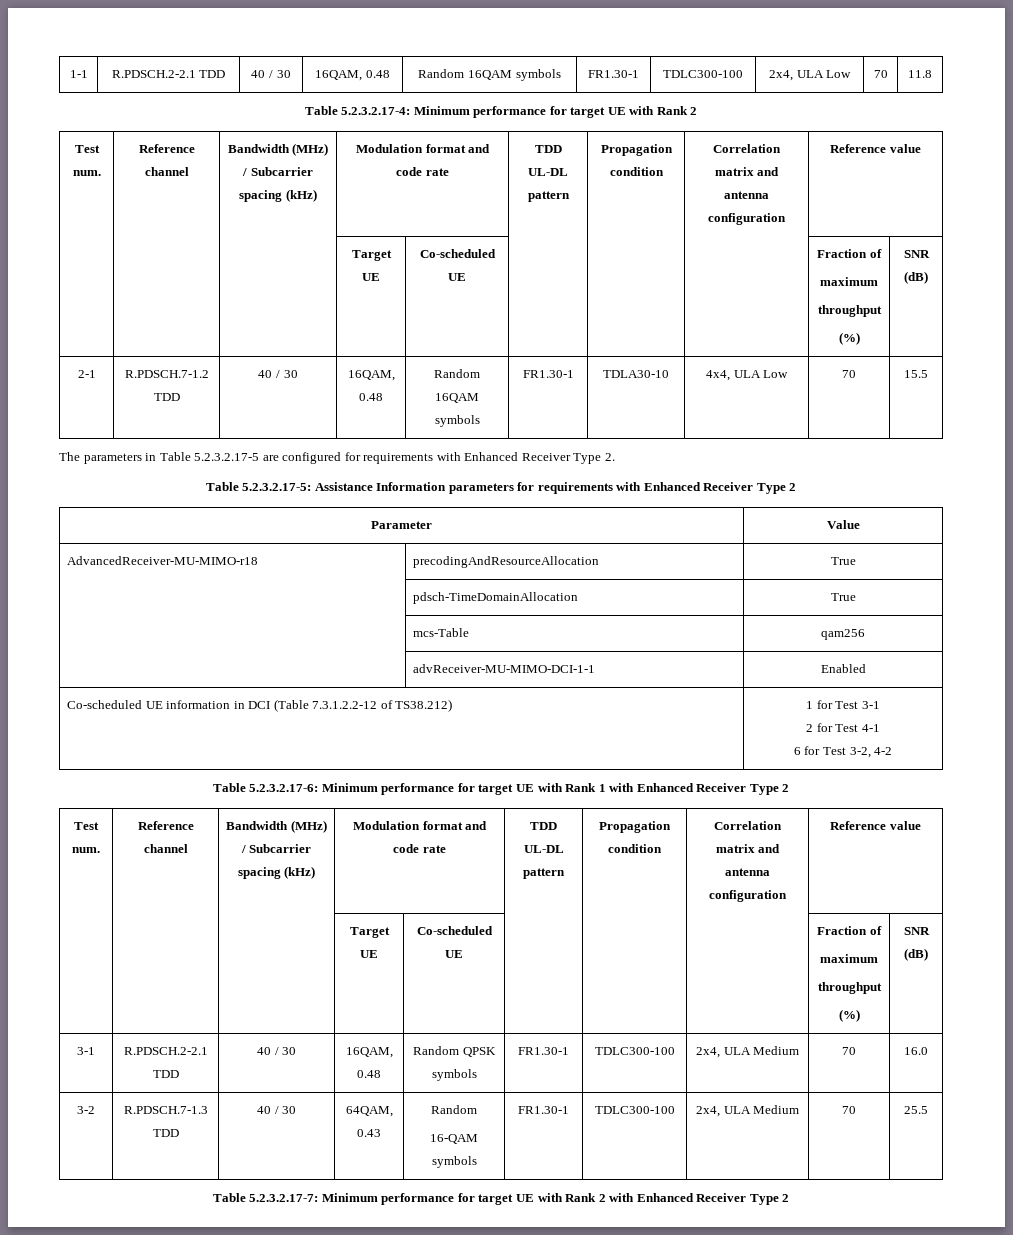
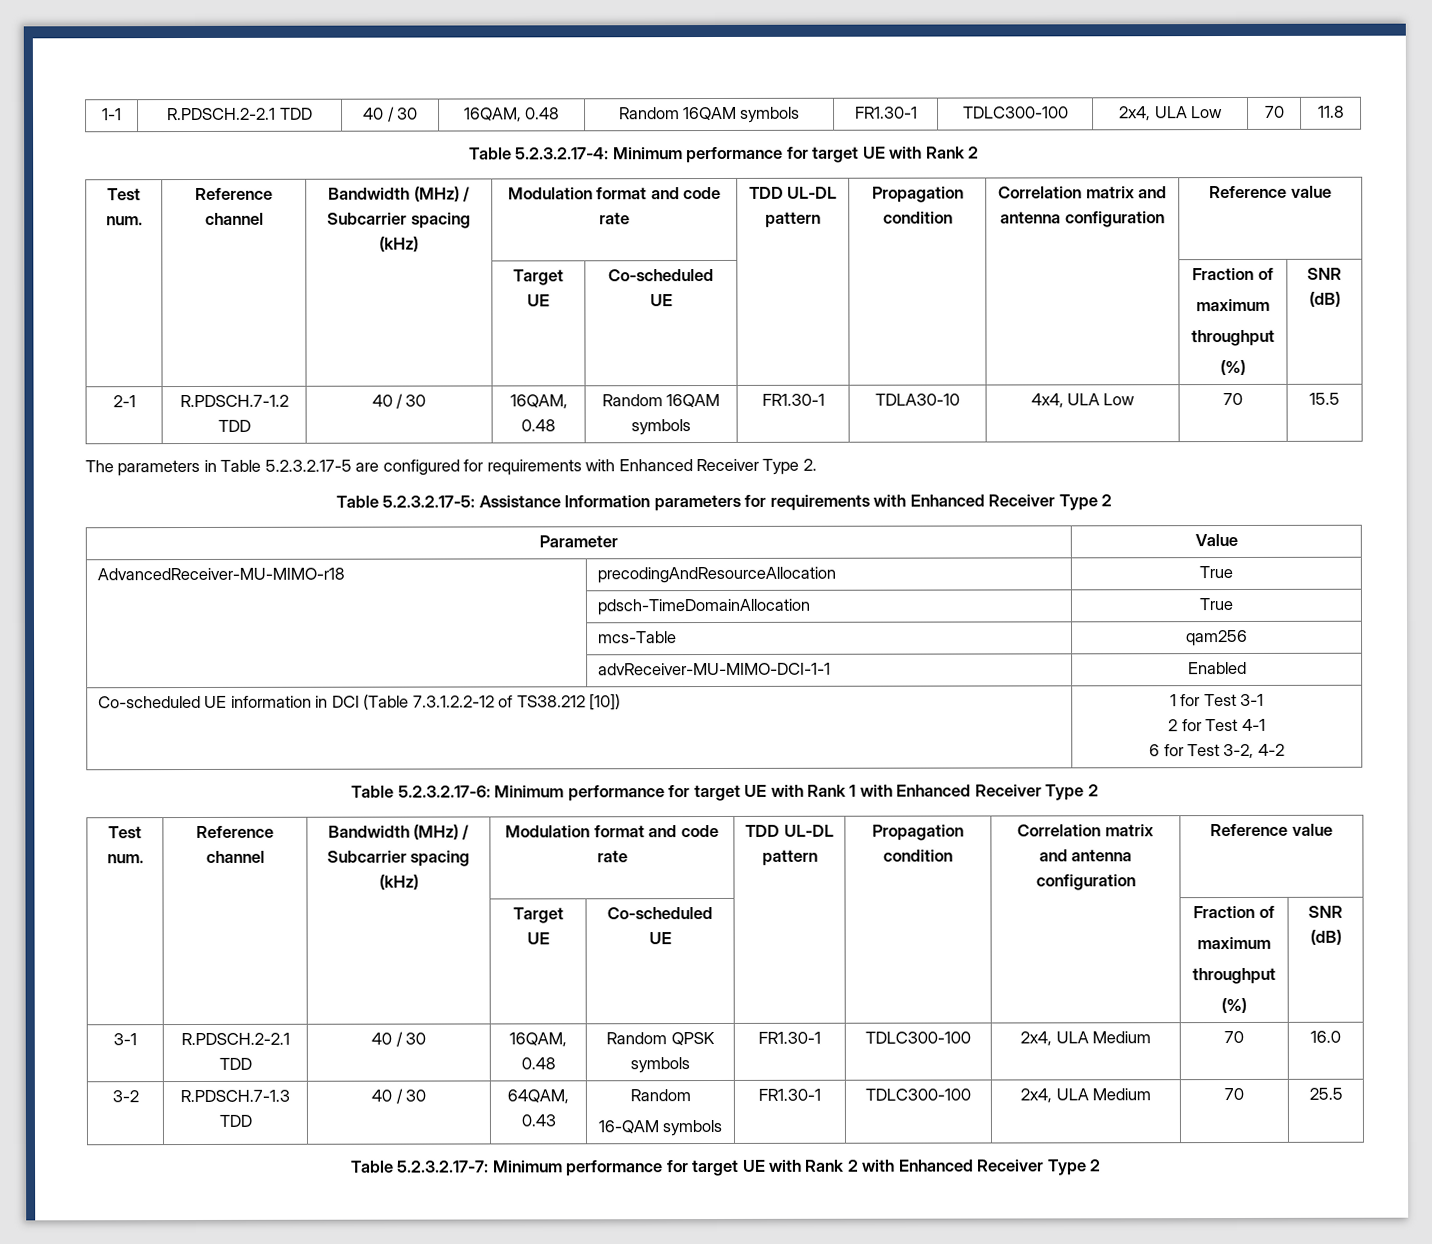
[395,699,453,712] TS38.212) -> [516,694,622,711] TS38.212 [10])

